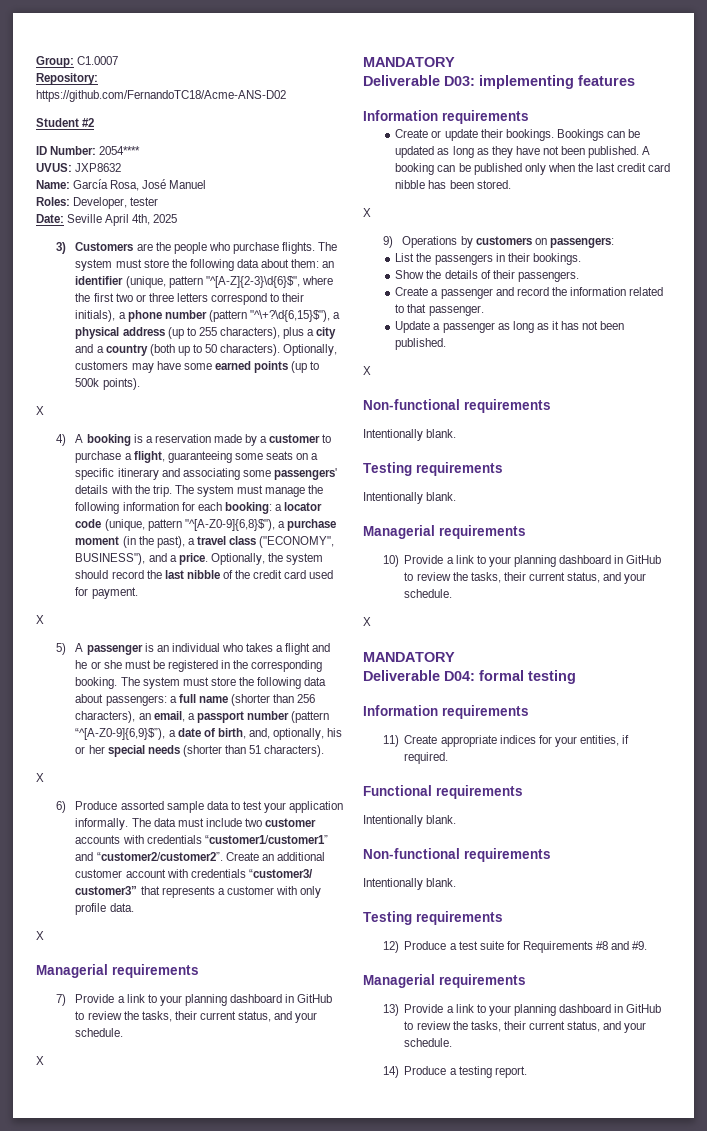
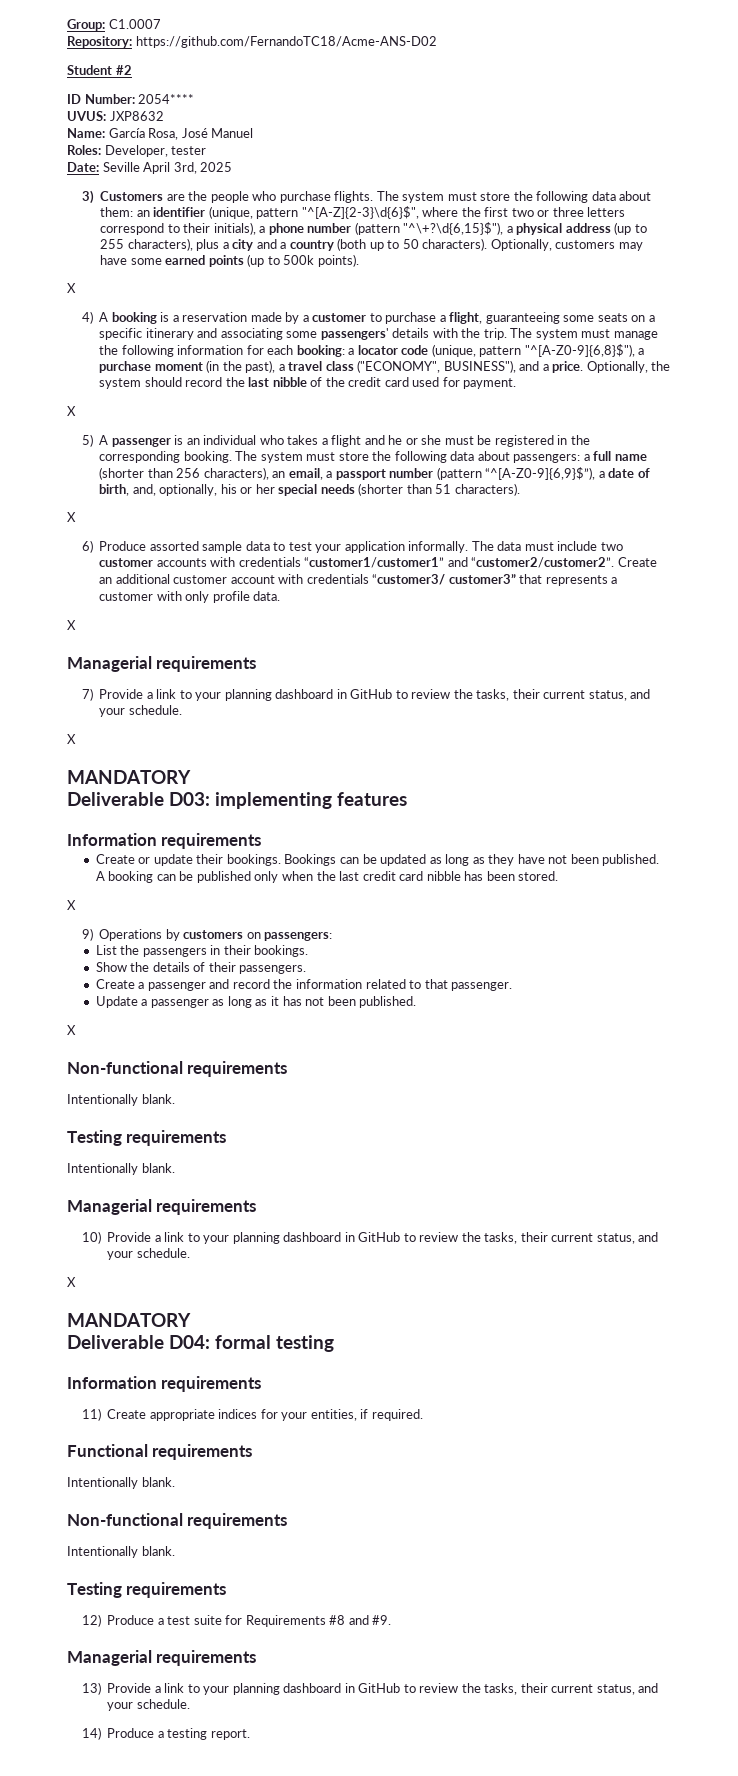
[132,214,151,225] 4th, -> [173,162,197,174] 3rd,

